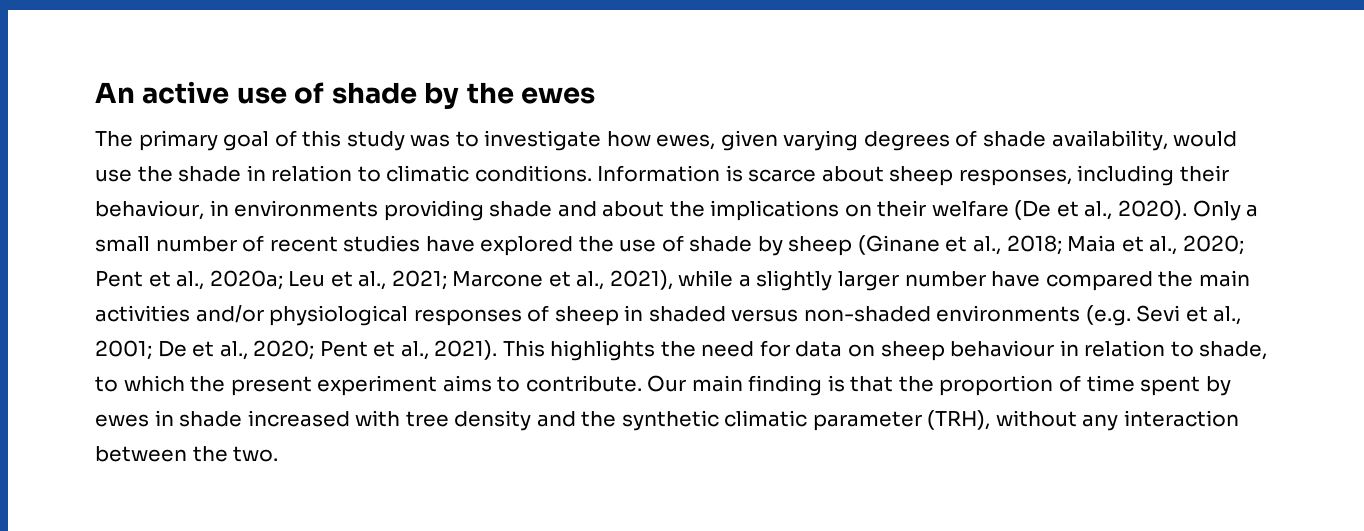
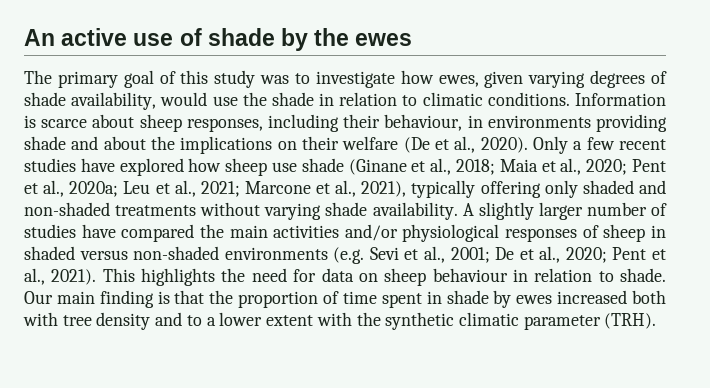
[95,235,265,252] small number of -> [586,137,615,150] few
[578,235,853,256] the use of shade by sheep -> [188,158,344,176] how sheep use shade
[678,270,751,287] while a -> [411,180,666,198] [24,202,474,220] typically offering only shaded and non-shaded treatments without varying shade availability. A
(986, 279) none -> [651,203,668,216] [24,224,76,238] of studies
[1199,341,1268,360] [95,375,642,396] shade, to which the present experiment aims to contribute. -> [620,268,666,282] shade.
[1205,376,1231,396] [95,410,1240,431] [95,446,279,462] by ewes in shade increased with tree density and the synthetic climatic parameter (TRH), without any interaction between the two. -> [426,290,667,308] [23,312,657,330] in shade by ewes increased both with tree density and to a lower extent with the synthetic climatic parameter (TRH).

